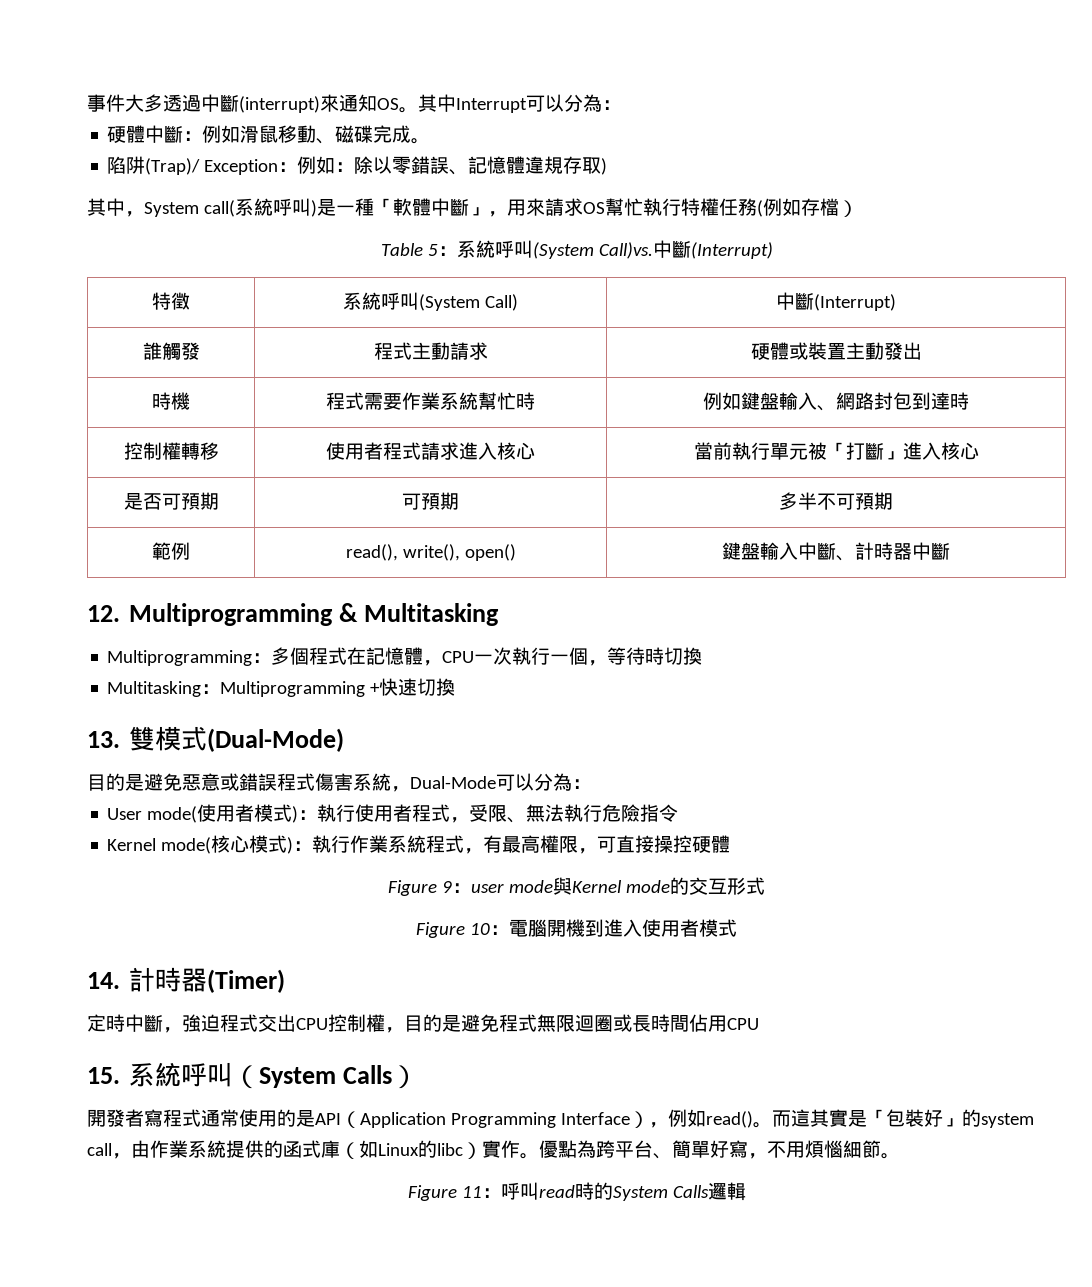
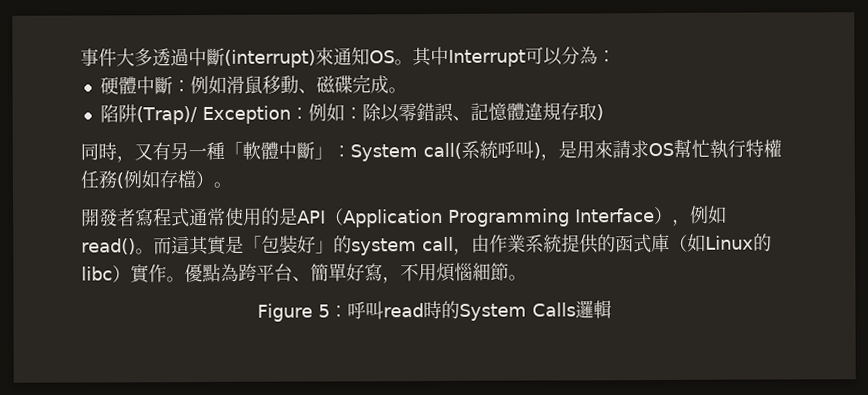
[87,198,507,217] 其中，System call(系統呼叫)是一種「軟體中斷」， -> [80,140,577,163] 同時，又有另一種「軟體中斷」：System call(系統呼叫)，是
[380,240,773,259] [152,292,190,310] [343,292,518,311] [776,292,896,311] [142,342,200,360] [373,342,488,360] [750,342,922,360] [152,392,190,410] [326,392,535,410] [703,392,969,411] [123,442,219,460] [326,442,535,460] [693,442,979,460] [123,492,219,510] [401,492,459,510] [779,492,893,510] [152,542,190,560] [345,544,516,561] [722,542,950,561] [87,603,500,626] [107,647,703,666] [107,678,456,697] [87,726,345,752] [87,773,591,792] [107,804,679,823] [107,835,731,854] [388,877,765,896] [416,919,737,938] [87,967,286,993] [87,1014,759,1033] [87,1062,419,1089] // Table 5：系統呼叫(System Call)vs.中斷(Interrupt) // 特徵 | 系統呼叫(System Call) | 中斷(Interrupt) // 誰觸發 | 程式主動請求 | 硬體或裝置主動發出 // 時機 | 程式需要作業系統幫忙時 | 例如鍵盤輸入、網路封包到達時 // 控制權轉移 | 使用者程式請求進入核心 | 當前執行單元被「打斷」進入核心 // 是否可預期 | 可預期 | 多半不可預期 // 範例 | read(), write(), open() | 鍵盤輸入中斷、計時器中斷 // 12. Multiprogramming & Multitasking // Multiprogramming：多個程式在記憶體，CPU一次執行一個，等待時切換 // Multitasking：Multiprogramming +快速切換 // 13.雙模式(Dual-Mode) // 目的是避免惡意或錯誤程式傷害系統，Dual-Mode可以分為： // User mode(使用者模式)：執行使用者程式，受限、無法執行危險指令 // Kernel mode(核心模式)：執行作業系統程式，有最高權限，可直接操控硬體 // Figure 9：user mode與Kernel mode的交互形式 // Figure 10：電腦開機到進入使用者模式 // 14.計時器(Timer) // 定時中斷，強迫程式交出CPU控制權，目的是避免程式無限迴圈或長時間佔用CPU // 15.系統呼叫（System Calls） -> [213,181,232,188] 。
[461,1186,482,1198] 11 -> [317,304,330,318] 5

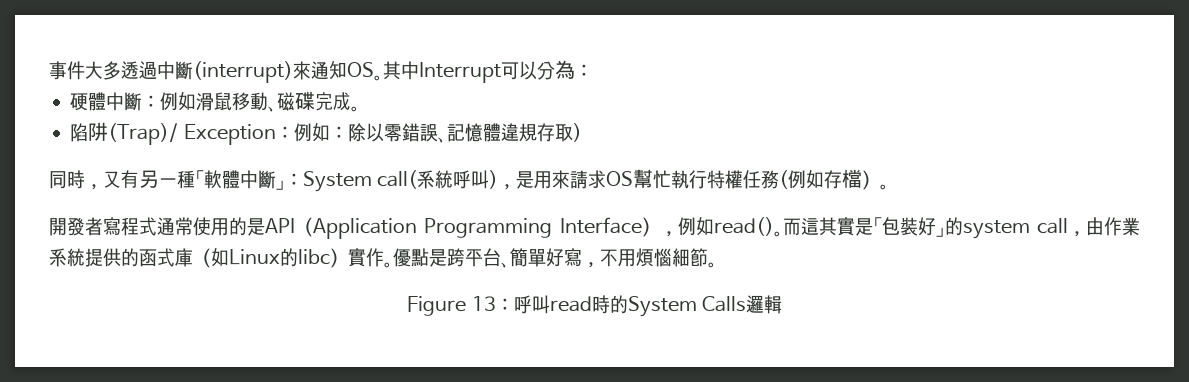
[220,263,239,282] 為 -> [429,249,447,267] 是
[317,304,330,318] 5 -> [471,296,496,311] 13

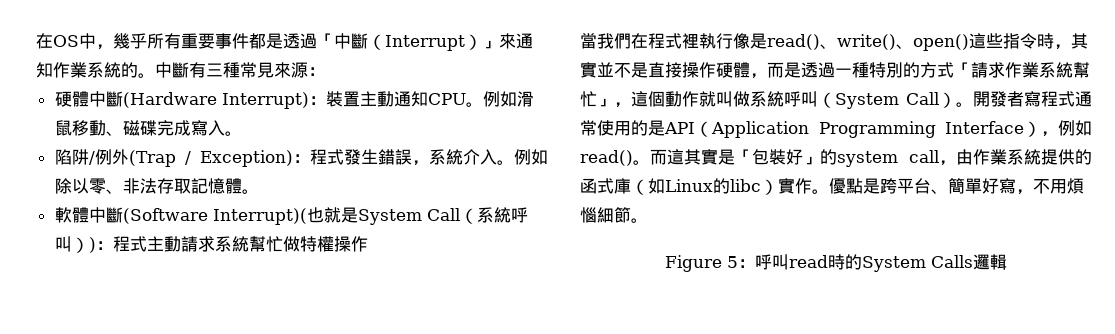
[49,60,593,83] [70,92,161,111] 事件大多透過中斷(interrupt)來通知OS。其中Interrupt可以分為： // 硬體中斷： -> [36,33,533,51] [36,62,325,78] [54,91,483,109] 在OS中，幾乎所有重要事件都是透過「中斷（Interrupt）」來通知作業系統的。中斷有三種常見來源： // 硬體中斷(Hardware Interrupt)：裝置主動通知CPU。
(352, 101) none -> [190,120,225,136] 寫入
[108,123,582,145] [49,169,863,192] (Trap)/ Exception：例如：除以零錯誤、記憶體違規存取) // 同時，又有另一種「軟體中斷」：System call(系統呼叫)，是用來請求OS幫忙執行特權任務(例如存檔 -> [88,149,548,167] [54,178,259,194] [54,207,528,225] [54,236,368,253] [580,32,1088,51] [580,62,1090,79] [580,90,939,109] /例外(Trap / Exception)：程式發生錯誤，系統介入。例如除以零、非法存取記憶體。 // 軟體中斷(Software Interrupt)(也就是System Call（系統呼叫）)：程式主動請求系統幫忙做特權操作 // 當我們在程式裡執行像是read()、write()、open()這些指令時，其實並不是直接操作硬體，而是透過一種特別的方式「請求作業系統幫忙」，這個動作就叫做系統呼叫（System Call
(890, 187) // -> (973, 104) none
[471,296,496,311] 13 -> [727,256,738,268] 5

